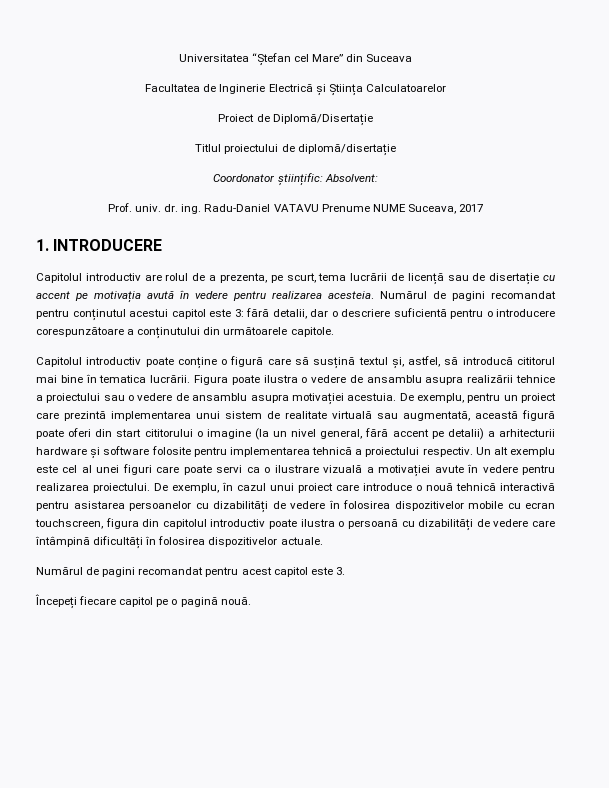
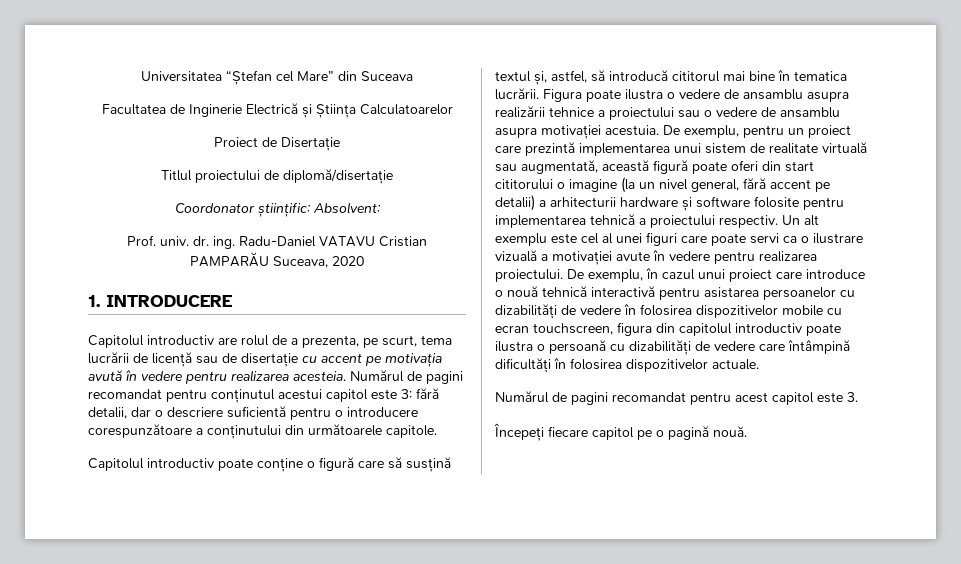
[272,114,373,126] Diplomă/Disertație -> [281,137,340,151] Disertație
[321,204,483,214] Prenume NUME Suceava, 2017 -> [379,236,427,247] [190,252,364,268] Cristian PAMPARĂU Suceava, 2020

